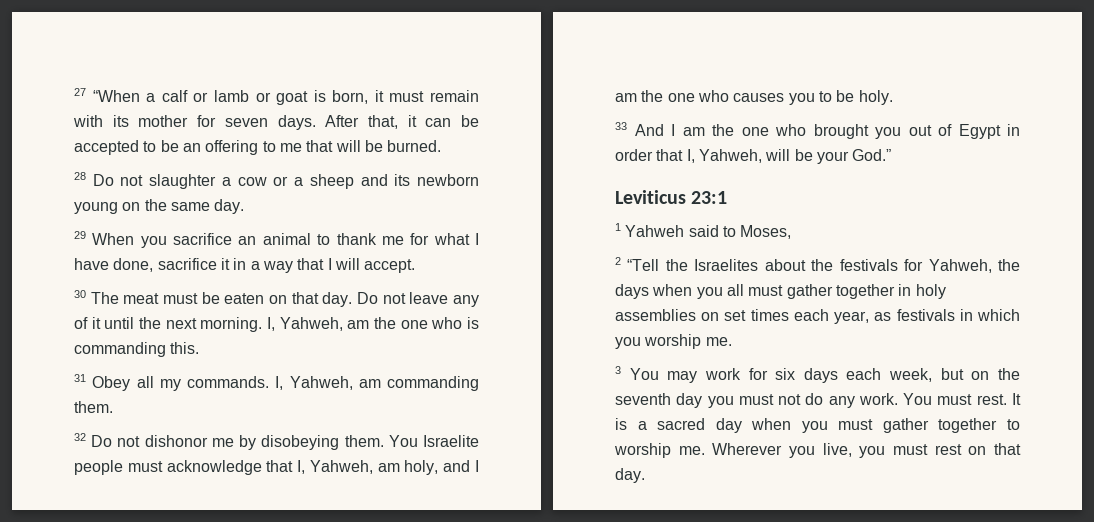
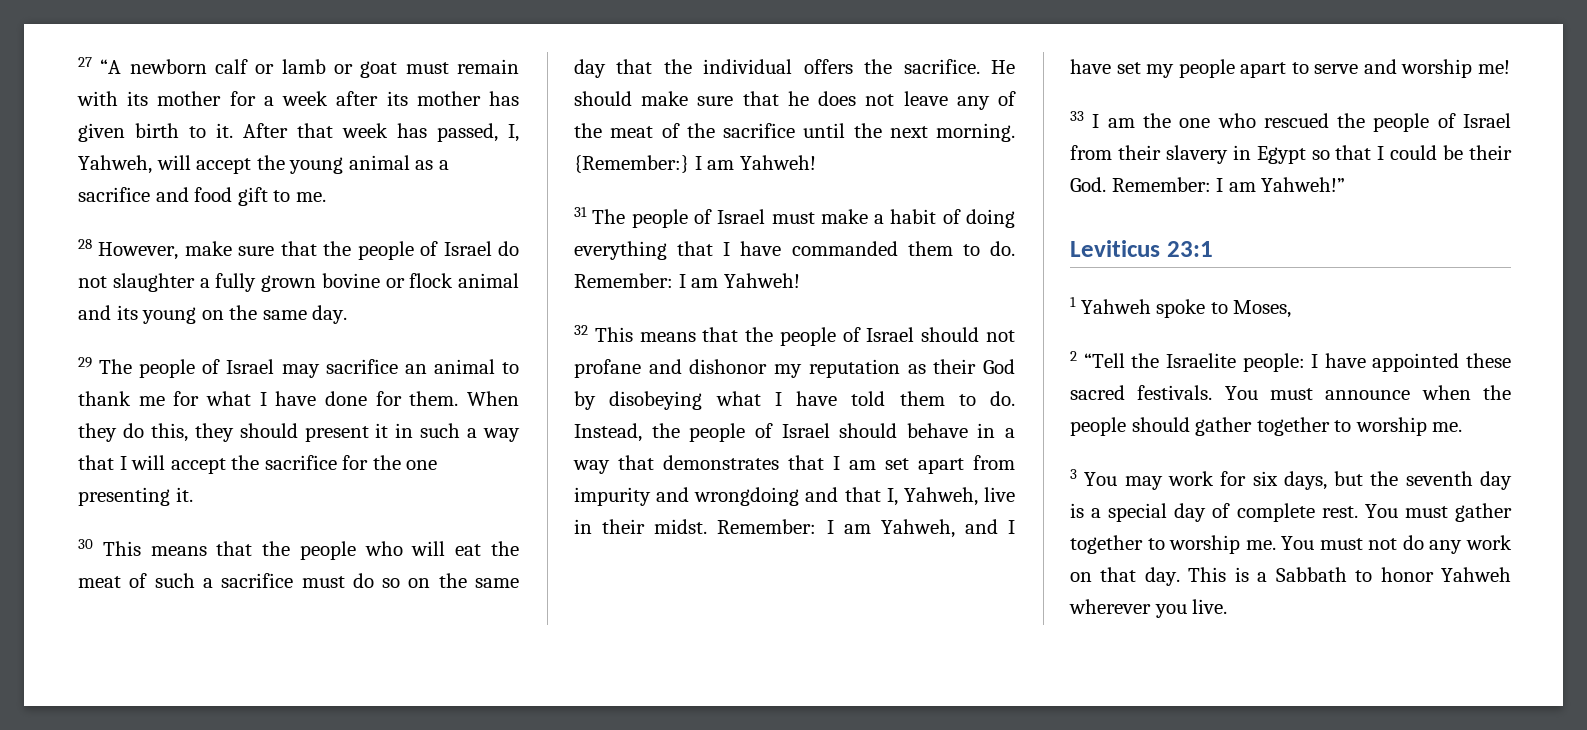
[92,90,156,102] “When a -> [100,59,207,74] “A newborn
[313,90,384,104] is born, it -> (398, 69) none
[224,115,479,130] [74,140,442,155] [74,172,354,189] seven days. After that, it can be accepted to be an offering to me that will be burned. // 28 Do not slaughter a cow or a sheep -> [263,91,519,106] [78,123,519,142] [78,155,449,174] [78,187,326,206] [78,239,520,260] [78,273,519,292] a week after its mother has given birth to it. After that week has passed, I, Yahweh, will accept the young animal as a sacrifice and food gift to me. // 28 However, make sure that the people of Israel do not slaughter a fully grown bovine or flock animal
[417,174,479,186] newborn -> (138, 312) none
[92,233,167,248] When you -> [99,359,320,378] The people of Israel may
[113,258,217,272] done, sacrifice -> [325,391,519,406] [78,423,369,442] done for them. When they do this, they should present
(247, 264) none -> [420,423,461,438] such
[364,259,416,273] [74,290,479,307] [74,317,480,332] [74,342,200,357] [74,374,479,391] [74,401,113,413] [74,433,480,450] [74,460,479,475] [615,90,893,105] [615,122,1020,139] [615,149,892,164] accept. // 30 The meat must be eaten on that day. Do not leave any of it until the next morning. I, Yahweh, am the one who is commanding this. // 31 Obey all my commands. I, Yahweh, am commanding them. // 32 Do not dishonor me by disobeying them. You Israelite people must acknowledge that I, Yahweh, am holy, and I am the one who causes you to be holy. // 33 And I am the one who brought you out of Egypt in order that I, Yahweh, will be your God.” -> [170,455,438,474] [78,487,193,506] [78,539,519,560] [78,573,520,588] [574,59,1015,78] [574,91,1016,110] [574,123,1015,142] [574,155,816,173] [574,207,1016,228] [574,241,1015,260] [574,273,800,288] [574,325,1015,346] [574,359,1015,378] [574,391,1015,410] [574,423,1015,442] [573,455,1015,474] [574,487,1016,506] [574,519,1015,538] [1070,59,1510,78] [1070,111,1511,132] [1070,145,1512,164] [1070,177,1346,192] accept the sacrifice for the one presenting it. // 30 This means that the people who will eat the meat of such a sacrifice must do so on the same day that the individual offers the sacrifice. He should make sure that he does not leave any of the meat of the sacrifice until the next morning. {Remember:} I am Yahweh! // 31 The people of Israel must make a habit of doing everything that I have commanded them to do. Remember: I am Yahweh! // 32 This means that the people of Israel should not profane and dishonor my reputation as their God by disobeying what I have told them to do. Instead, the people of Israel should behave in a way that demonstrates that I am set apart from impurity and wrongdoing and that I, Yahweh, live in their midst. Remember: I am Yahweh, and I have set my people apart to serve and worship me! // 33 I am the one who rescued the people of Israel from their slavery in Egypt so that I could be their God. Remember: I am Yahweh!”
[688,225,719,237] said -> [1156,299,1206,318] spoke
[694,259,1020,273] [615,284,946,299] [615,309,1020,324] [615,337,641,349] Israelites about the festivals for Yahweh, the days when you all must gather together in holy assemblies on set times each year, as festivals in which you -> [1165,353,1511,372] [1070,385,1511,400] [1070,417,1352,436] Israelite people: I have appointed these sacred festivals. You must announce when the people should gather together to
[803,368,1020,383] [615,393,1021,408] [615,418,828,433] days each week, but on the seventh day you must not do any work. You must rest. It is a sacred day when you -> [1283,471,1512,490] [1070,503,1398,522] days, but the seventh day is a special day of complete rest. You
[712,443,1021,458] [615,468,645,483] Wherever you live, you must rest on that day. -> [1281,535,1512,554] [1070,567,1511,586] [1069,599,1228,618] You must not do any work on that day. This is a Sabbath to honor Yahweh wherever you live.

